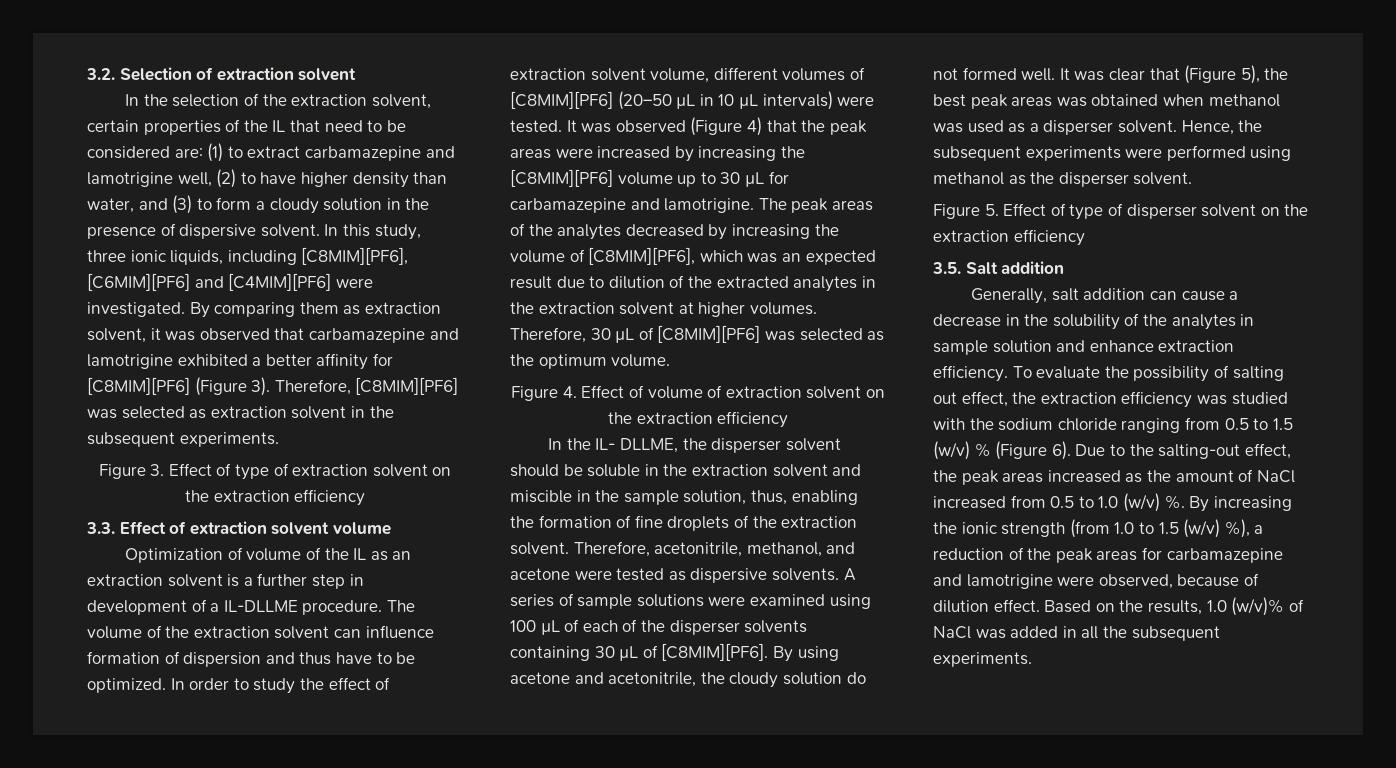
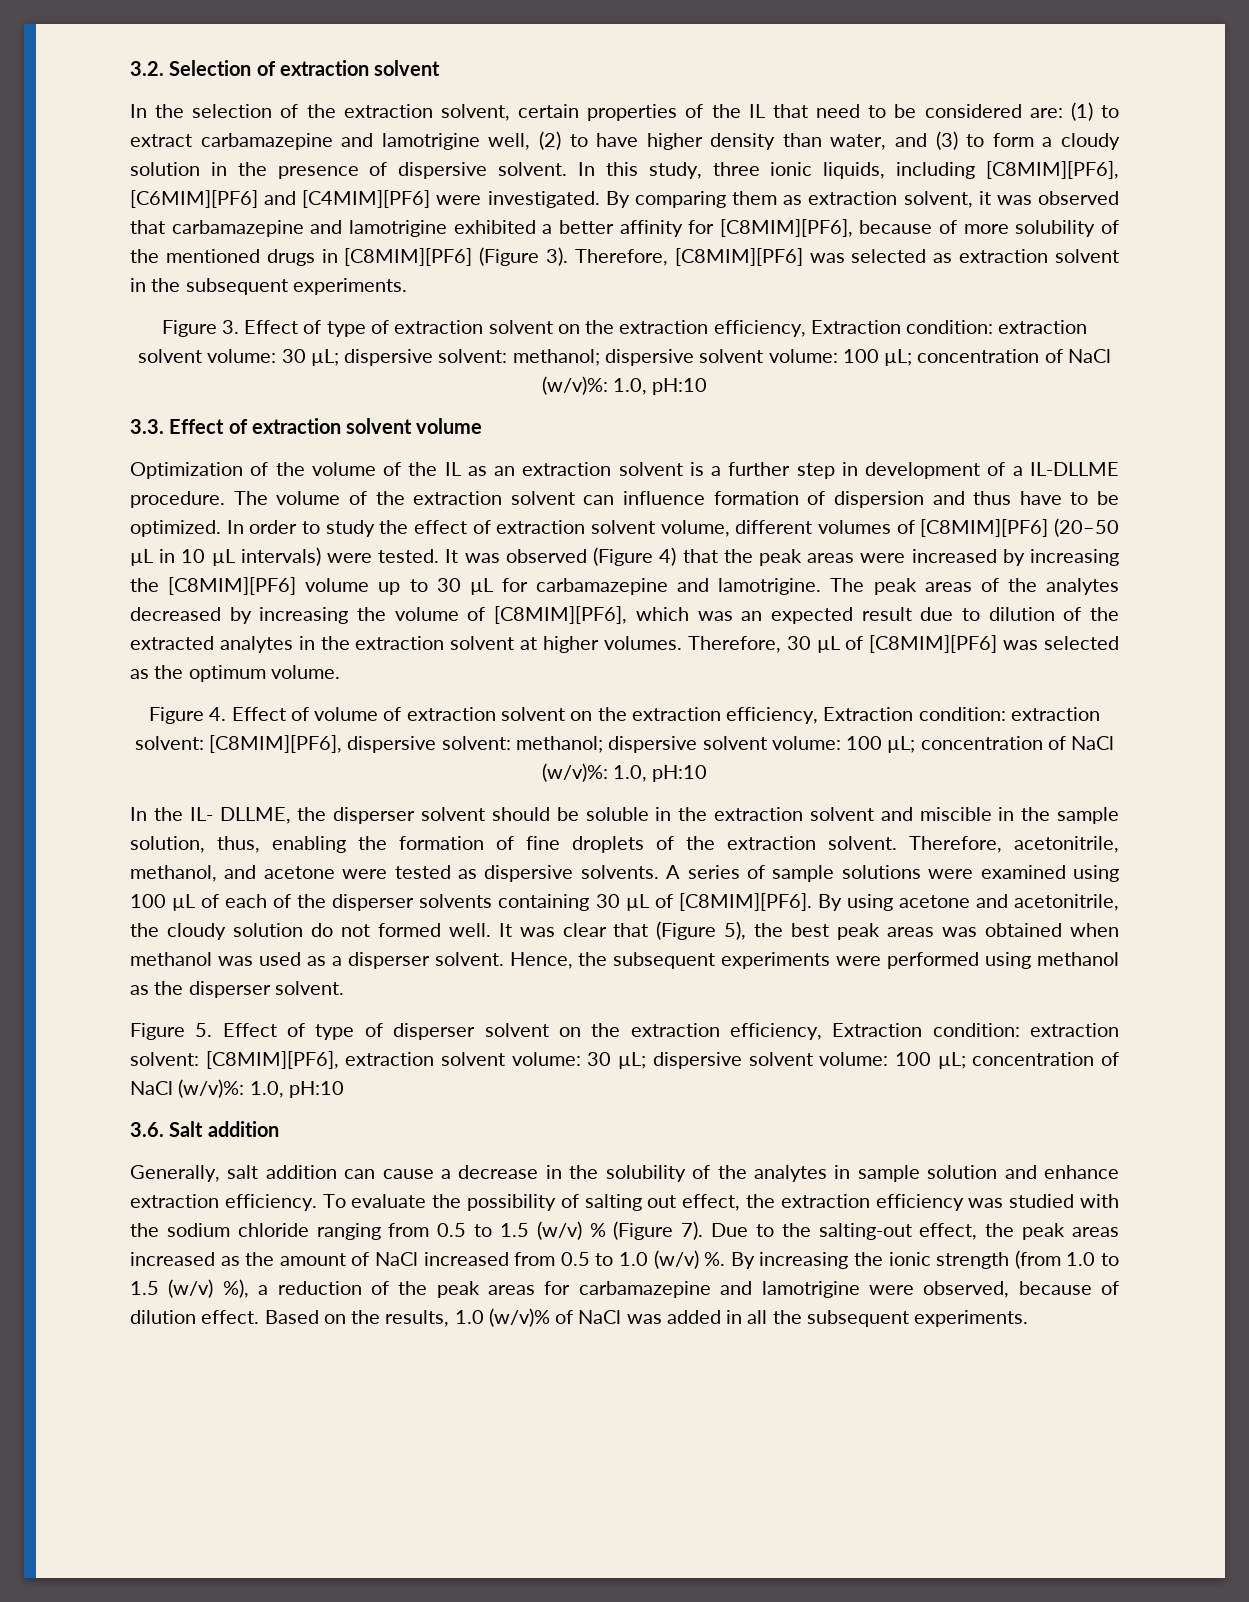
(393, 359) none -> [719,219,1119,237] [130,249,338,266] [C8MIM][PF6], because of more solubility of the mentioned drugs in
[294,489,366,506] efficiency -> [713,320,1088,337] [138,349,1111,366] [541,376,708,395] efficiency, Extraction condition: extraction solvent volume: 30 µL; dispersive solvent: methanol; dispersive solvent volume: 100 µL; concentration of NaCl (w/v)%: 1.0, pH:10
(243, 553) none -> [275,462,305,476] the
[717,411,789,428] efficiency -> [726,707,1100,724] [134,735,1115,753] [541,763,708,782] efficiency, Extraction condition: extraction solvent: [C8MIM][PF6], dispersive solvent: methanol; dispersive solvent volume: 100 µL; concentration of NaCl (w/v)%: 1.0, pH:10
[1013,229,1085,246] [932,262,961,274] efficiency // 3.5. -> [729,1023,1119,1040] [130,1051,1120,1069] [130,1079,344,1098] [130,1122,164,1137] efficiency, Extraction condition: extraction solvent: [C8MIM][PF6], extraction solvent volume: 30 µL; dispersive solvent volume: 100 µL; concentration of NaCl (w/v)%: 1.0, pH:10 // 3.6.
[1051,441,1071,460] 6). -> [681,1221,704,1240] 7).

